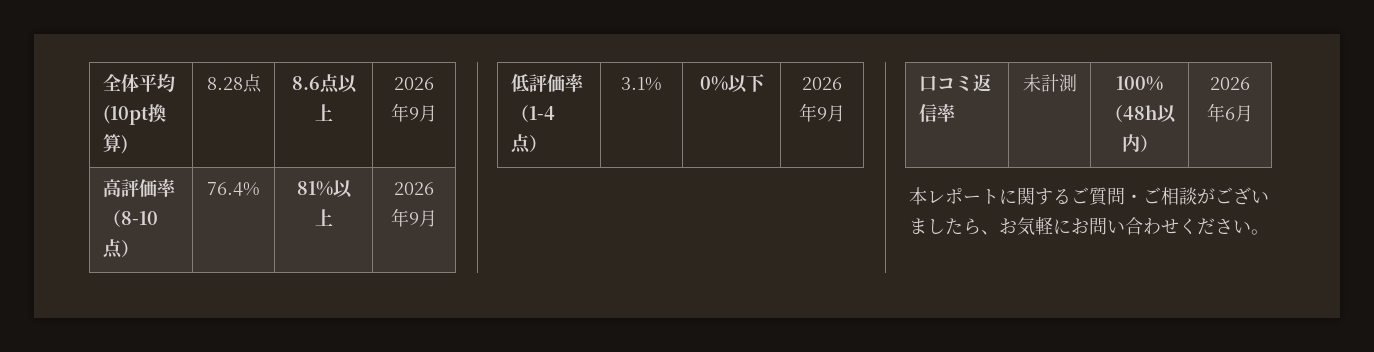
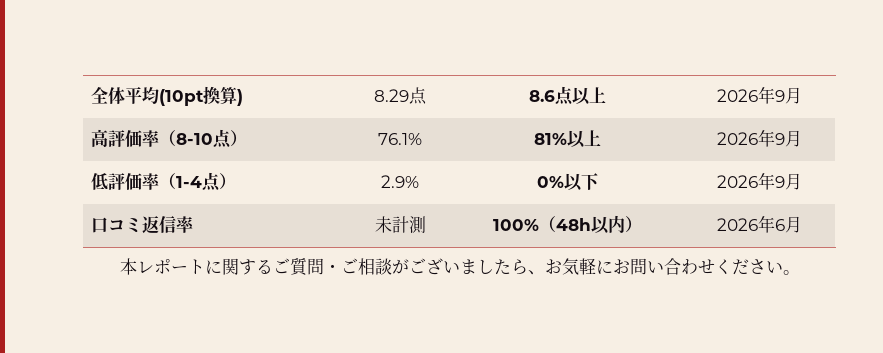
[206,77,243,90] 8.28 -> [374,89,409,102] 8.29
[207,182,260,196] 76.4% -> [378,133,422,145] 76.1%
[621,77,662,91] 3.1% -> [381,175,419,188] 2.9%

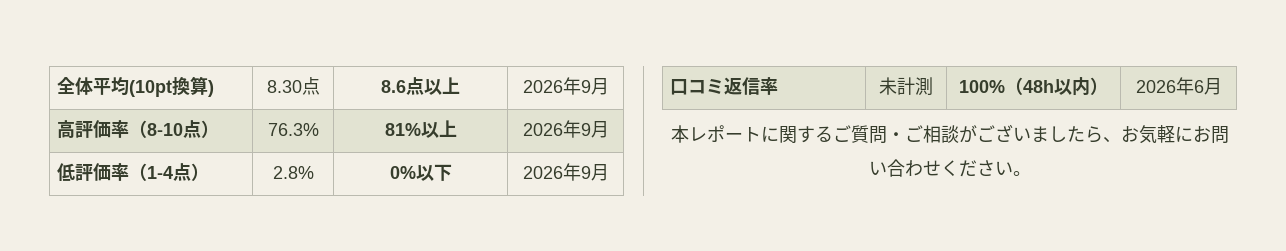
[374,89,409,102] 8.29 -> [266,80,302,93] 8.30
[378,133,422,145] 76.1% -> [267,123,319,136] 76.3%
[381,175,419,188] 2.9% -> [272,166,314,179] 2.8%

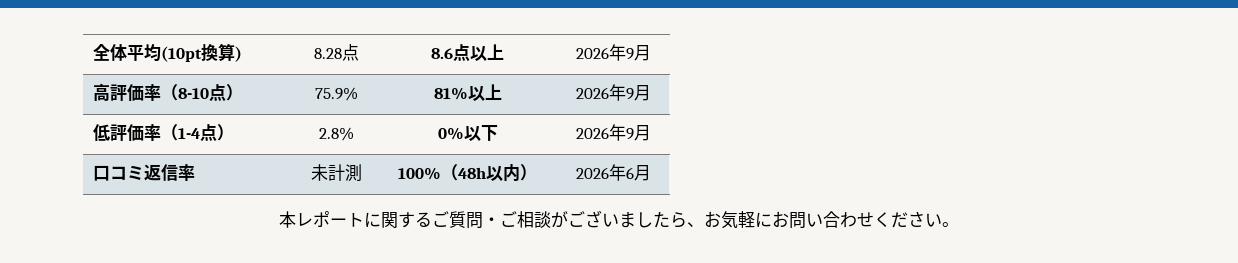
[266,80,302,93] 8.30 -> [314,48,342,59] 8.28
[267,123,319,136] 76.3% -> [315,87,358,101] 75.9%

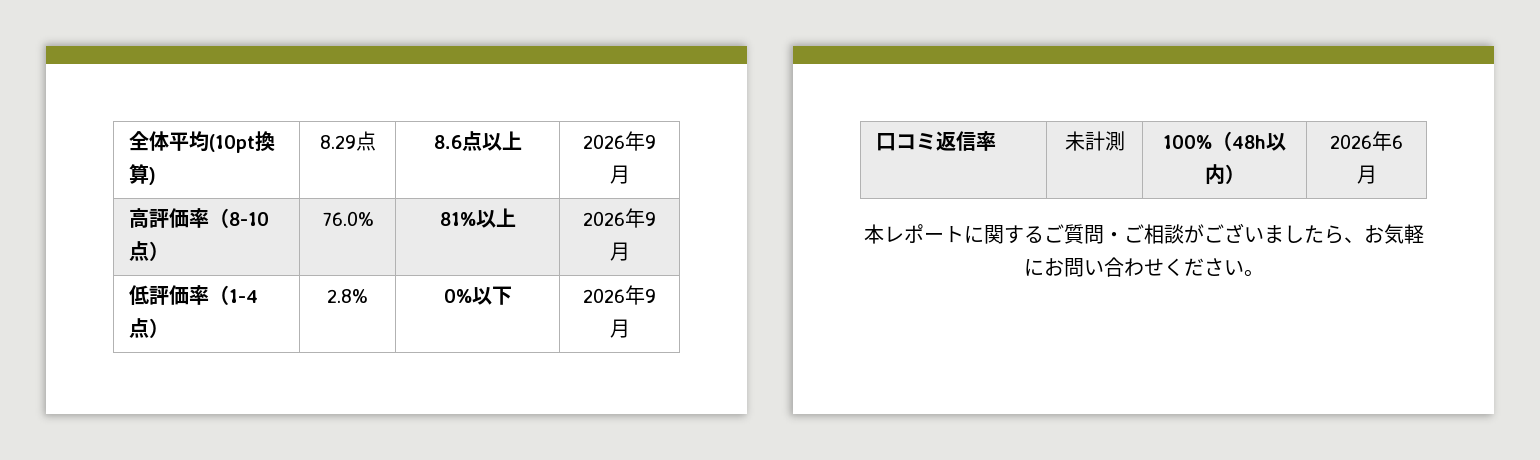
[314,48,342,59] 8.28 -> [319,135,356,149] 8.29
[315,87,358,101] 75.9% -> [321,211,374,226] 76.0%

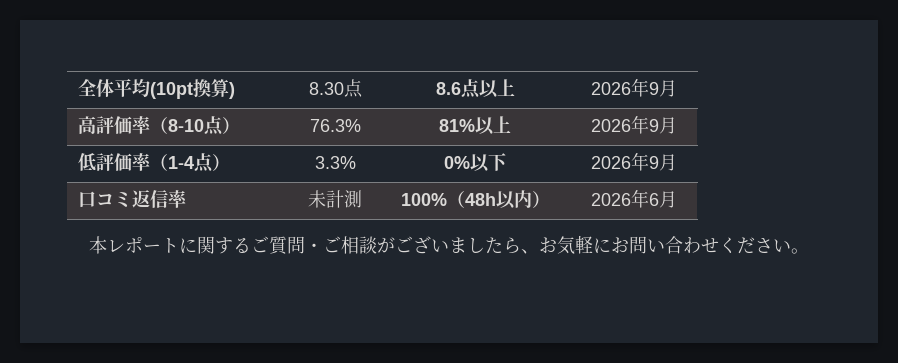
[319,135,356,149] 8.29 -> [308,82,344,95] 8.30
[321,211,374,226] 76.0% -> [309,119,361,132] 76.3%
[327,289,368,303] 2.8% -> [314,156,356,169] 3.3%

